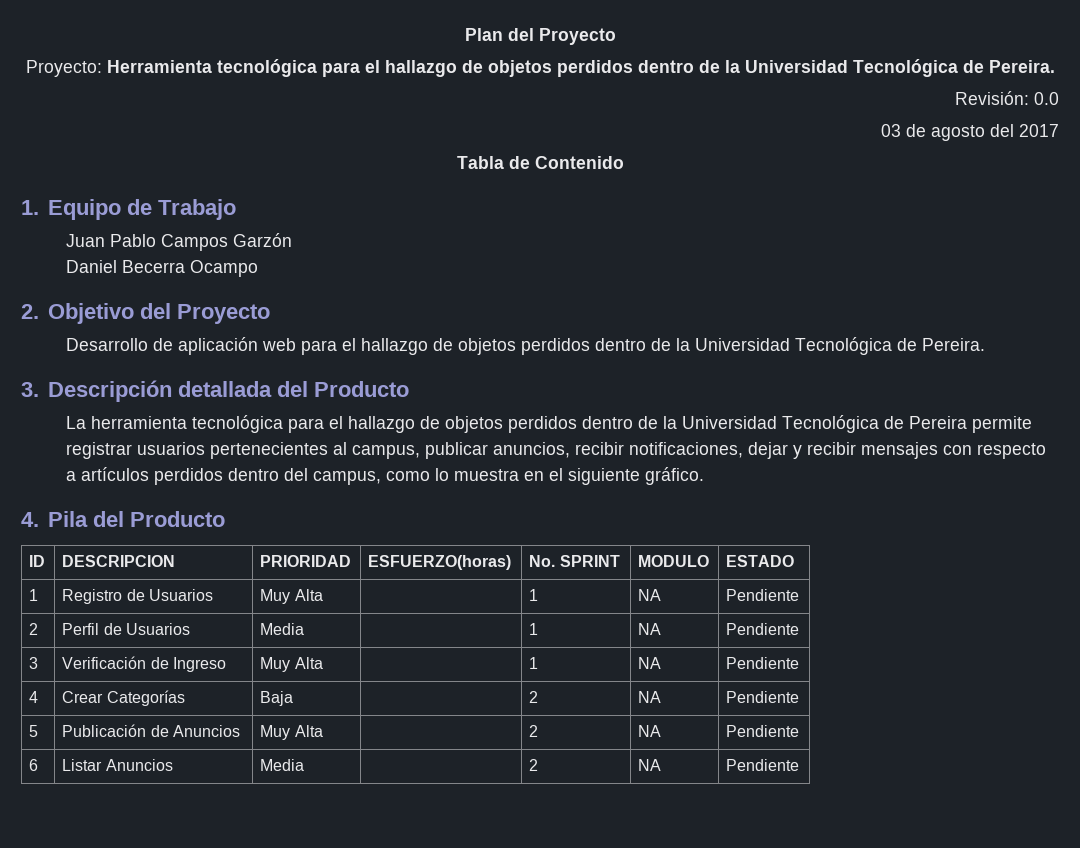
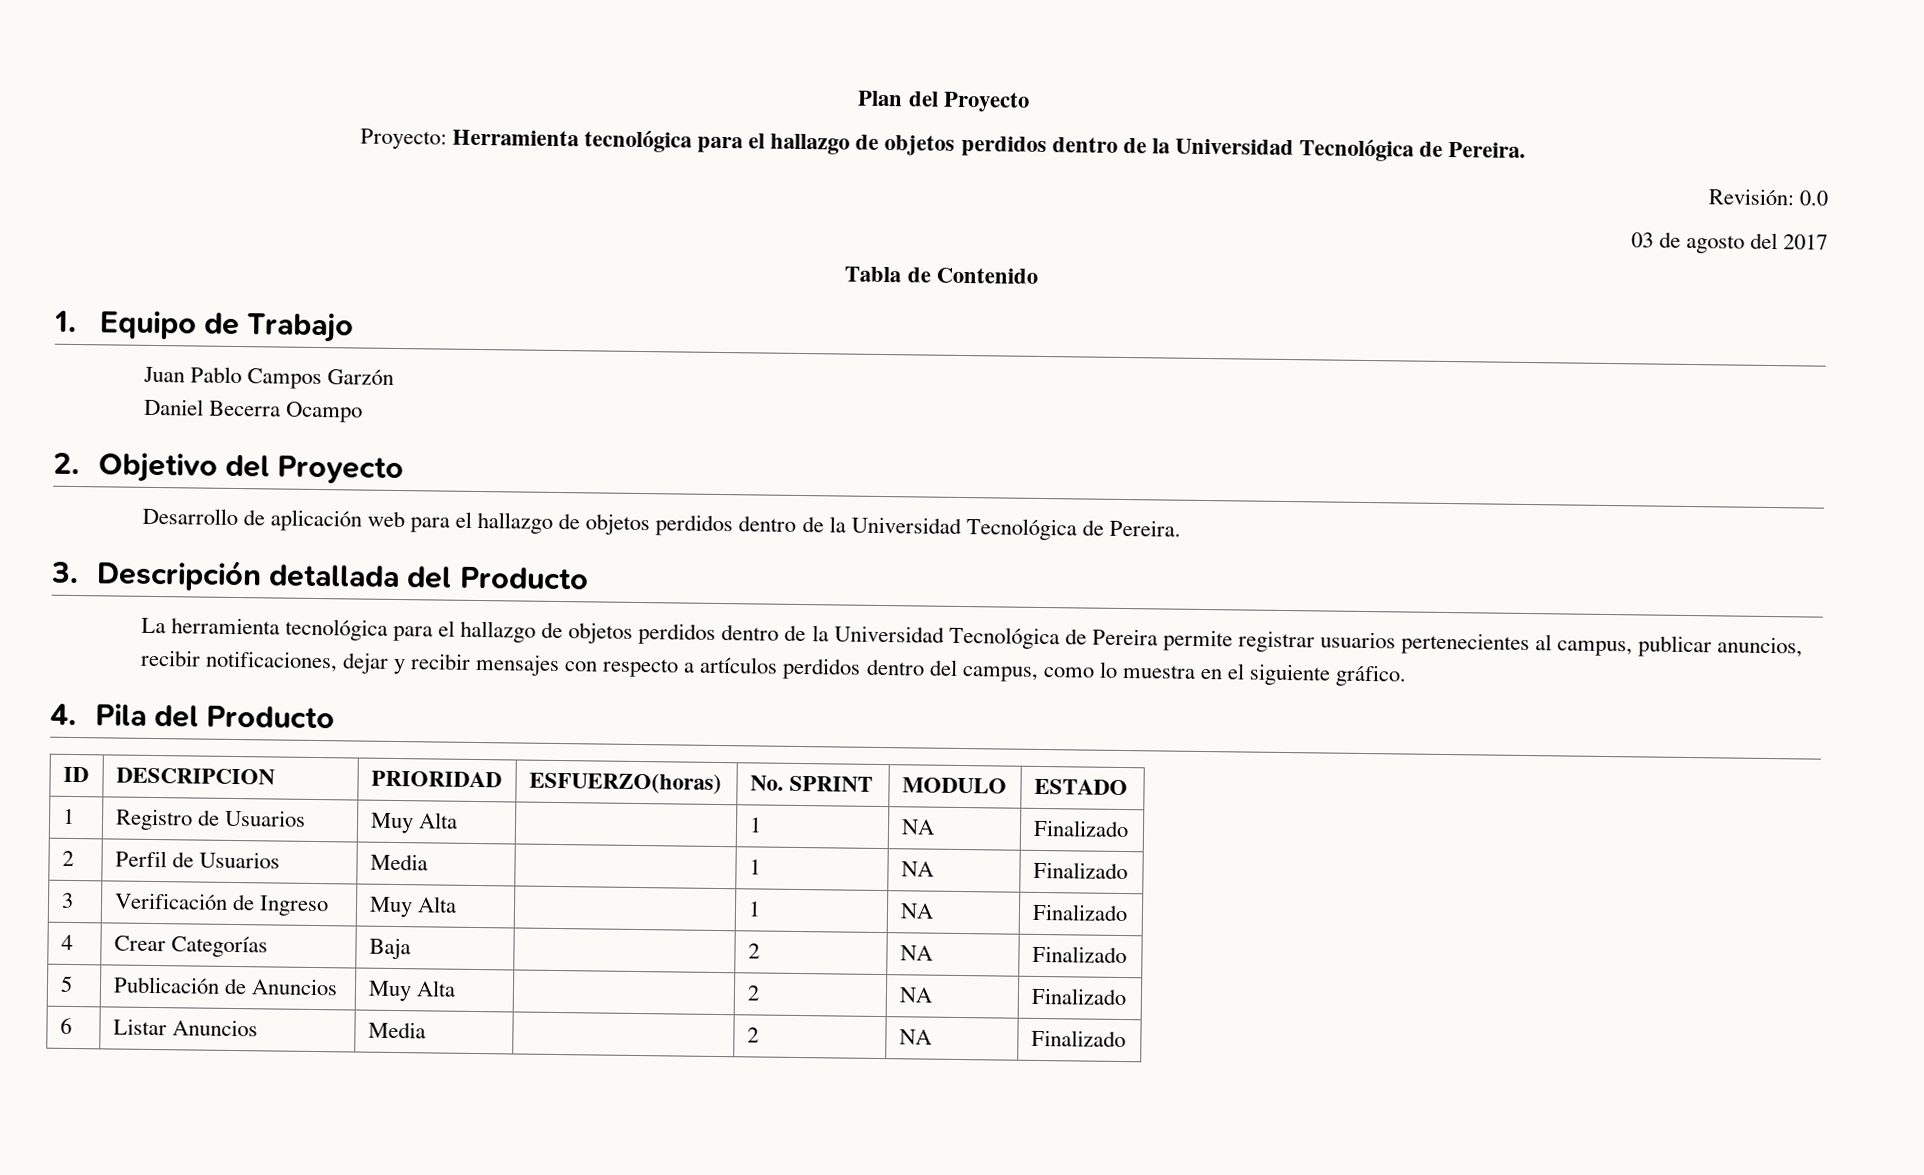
[726,589,800,601] Pendiente -> [1032,819,1129,838] Finalizado
[726,623,800,635] Pendiente -> [1032,861,1128,880] Finalizado
[726,657,800,669] Pendiente -> [1031,903,1128,922] Finalizado
[726,691,800,703] Pendiente -> [1031,945,1127,964] Finalizado
[726,725,800,737] Pendiente -> [1030,987,1127,1006] Finalizado
[726,759,800,771] Pendiente -> [1030,1029,1126,1048] Finalizado

